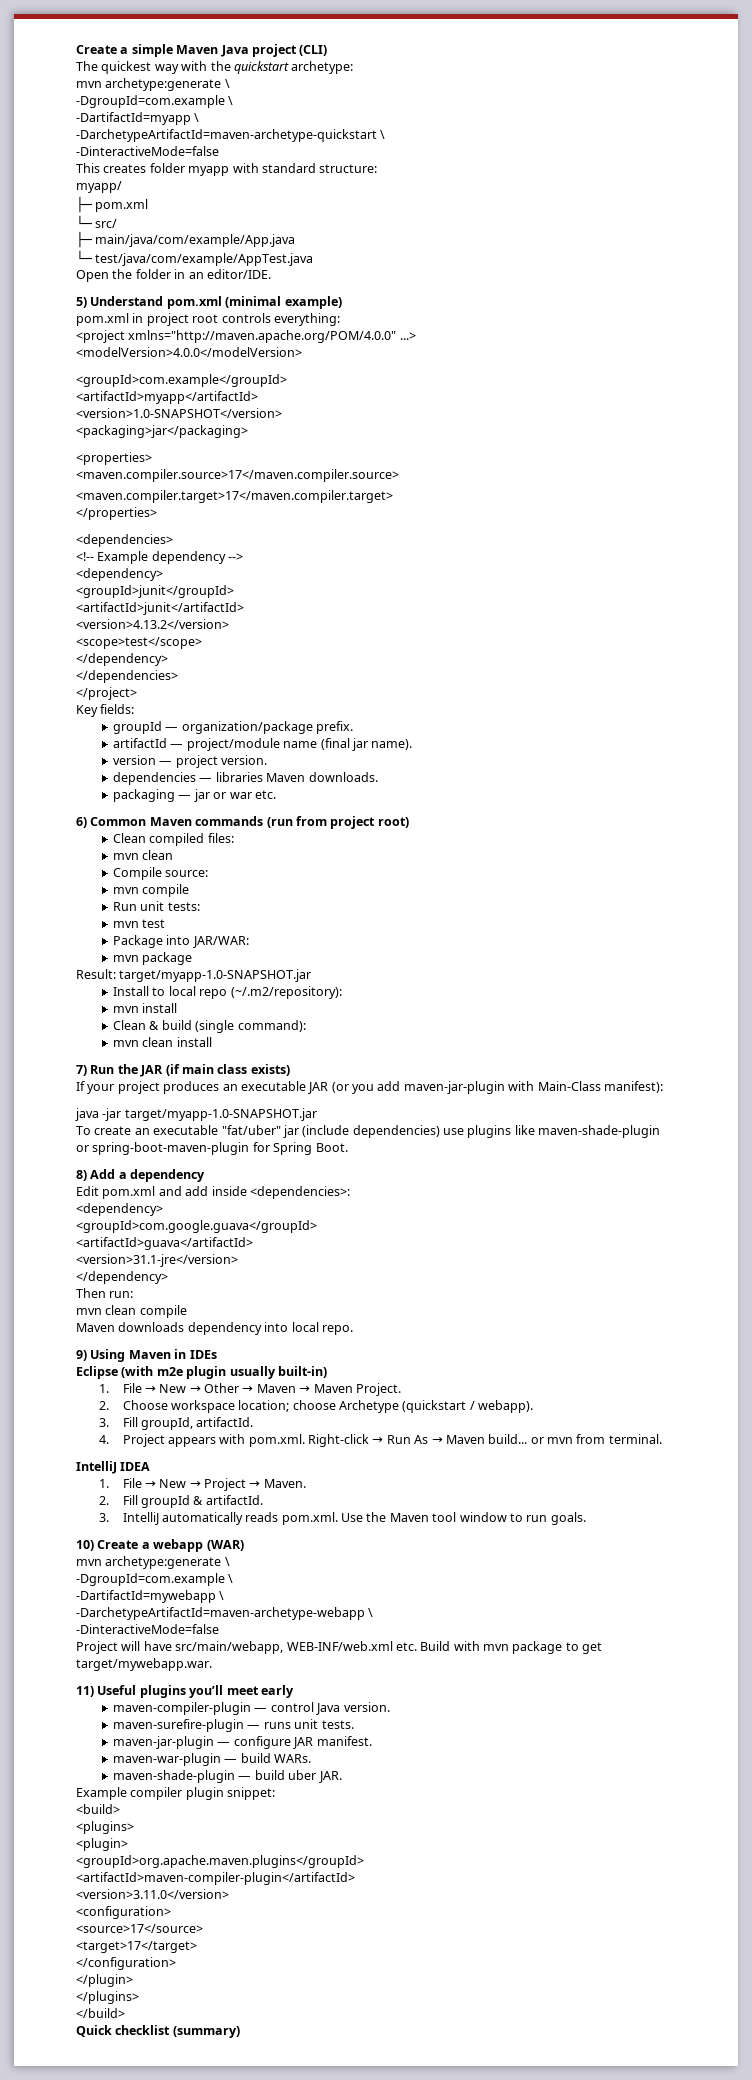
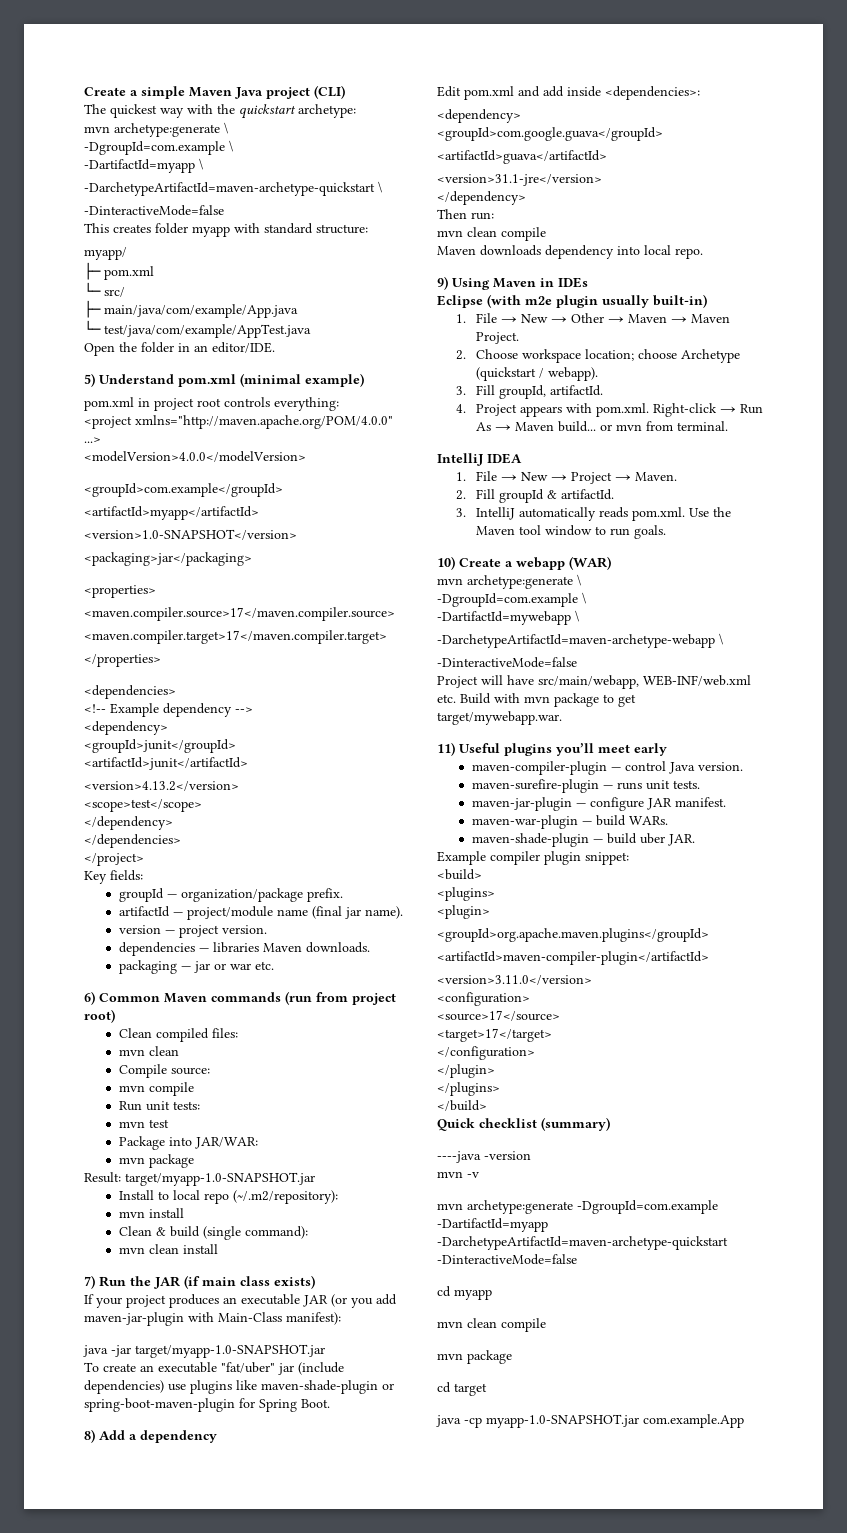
(240, 2032) none -> [437,1151,531,1163] [437,1171,479,1178] [437,1200,718,1214] [437,1218,548,1232] [437,1236,728,1250] [437,1254,577,1265] [437,1286,492,1300] [437,1318,546,1332] [437,1350,512,1364] [437,1382,487,1396] [436,1414,744,1428] // ----java -version // mvn -v // mvn archetype:generate -DgroupId=com.example -DartifactId=myapp -DarchetypeArtifactId=maven-archetype-quickstart -DinteractiveMode=false // cd myapp // mvn clean compile // mvn package // cd target // java -cp myapp-1.0-SNAPSHOT.jar com.example.App

